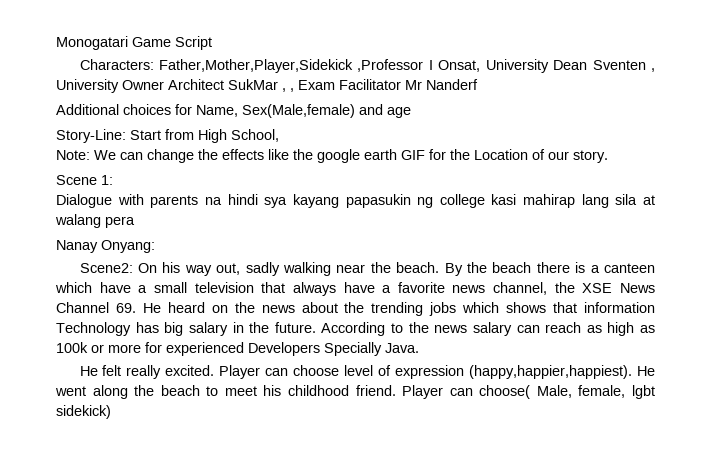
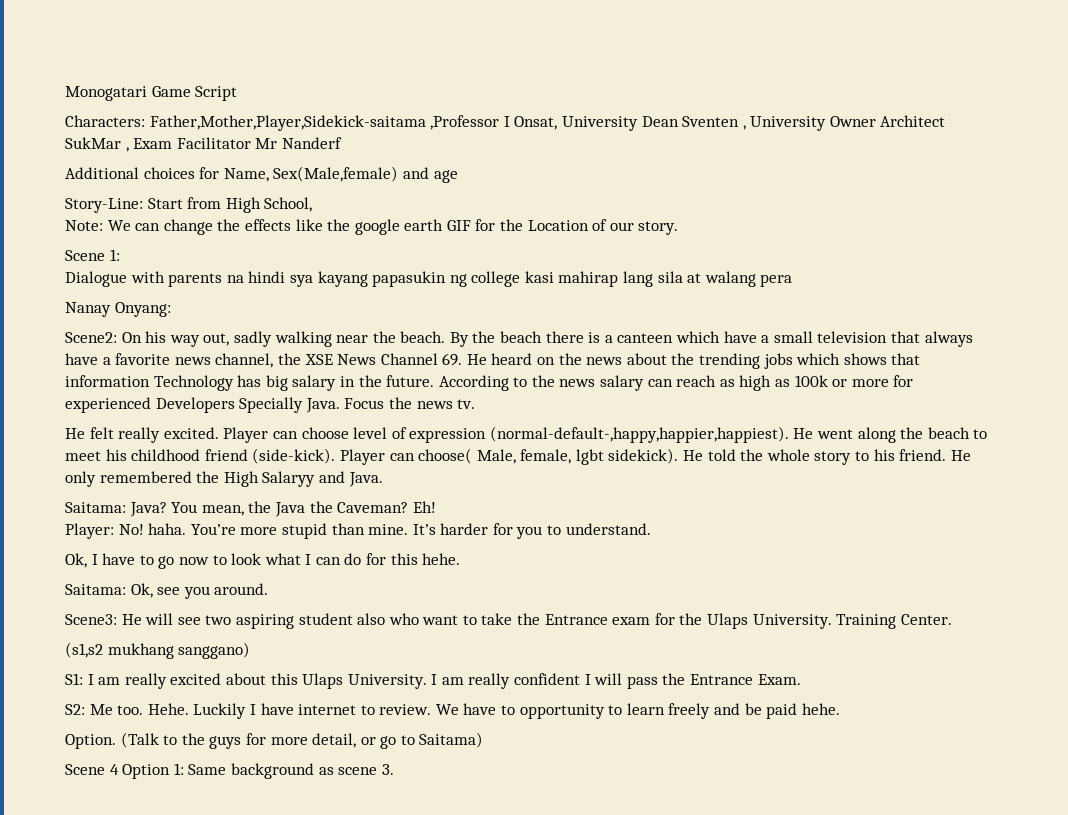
[158,59,353,73] Father,Mother,Player,Sidekick -> [149,115,426,131] Father,Mother,Player,Sidekick-saitama
[290,88,294,92] , -> (129, 149) none
(419, 348) none -> [344,397,476,409] Focus the news tv.
[469,365,633,379] (happy,happier,happiest). -> [489,426,789,443] (normal-default-,happy,happier,happiest).
[355,385,396,396] friend. -> [204,448,336,464] friend (side-kick).
[56,405,111,419] sidekick) -> [608,448,971,465] [65,471,383,487] [65,501,436,517] [65,523,651,539] [65,553,461,569] [65,583,269,599] [65,613,952,629] [65,642,251,659] [65,673,801,689] [65,703,840,719] [65,732,484,749] [65,763,394,779] sidekick). He told the whole story to his friend. He only remembered the High Salaryy and Java. // Saitama: Java? You mean, the Java the Caveman? Eh! // Player: No! haha. You’re more stupid than mine. It’s harder for you to understand. // Ok, I have to go now to look what I can do for this hehe. // Saitama: Ok, see you around. // Scene3: He will see two aspiring student also who want to take the Entrance exam for the Ulaps University. Training Center. // (s1,s2 mukhang sanggano) // S1: I am really excited about this Ulaps University. I am really confident I will pass the Entrance Exam. // S2: Me too. Hehe. Luckily I have internet to review. We have to opportunity to learn freely and be paid hehe. // Option. (Talk to the guys for more detail, or go to Saitama) // Scene 4 Option 1: Same background as scene 3.

